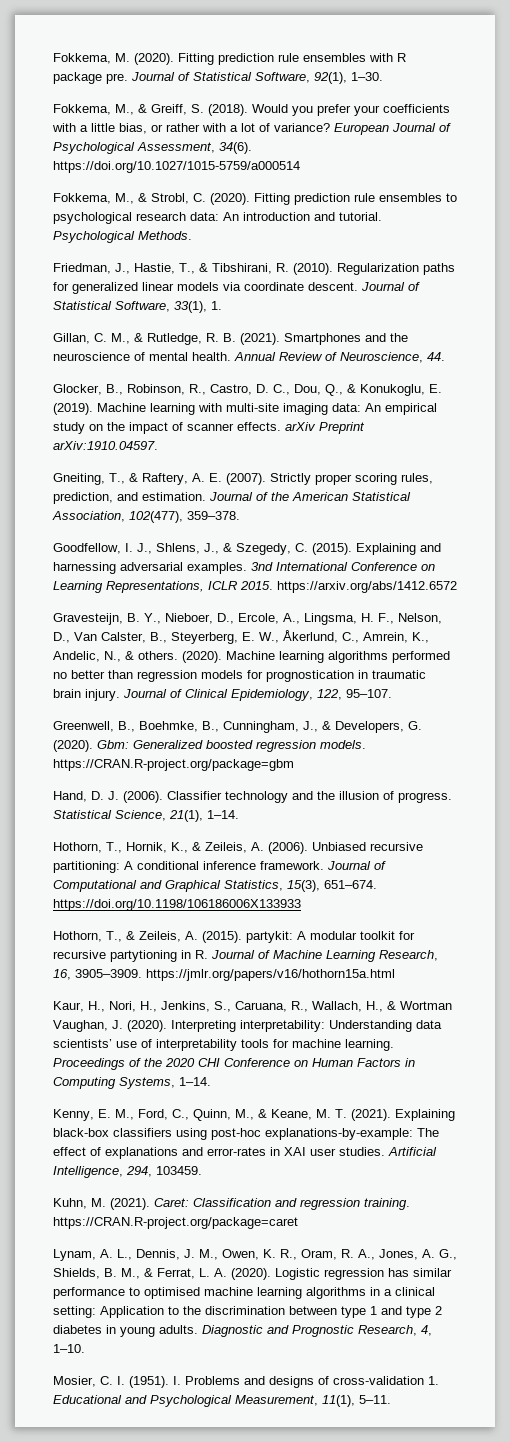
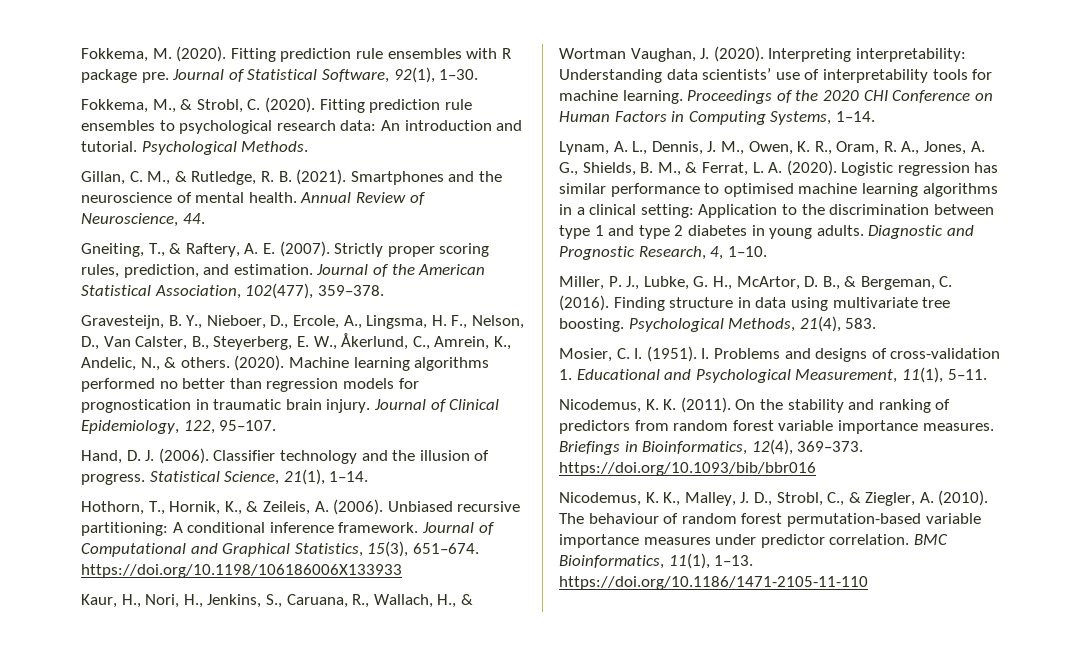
[53,104,450,116] [52,123,451,135] [53,142,252,154] [53,161,300,173] // Fokkema, M., & Greiff, S. (2018). Would you prefer your coefficients with a little bias, or rather with a lot of variance? European Journal of Psychological Assessment, 34(6). https://doi.org/10.1027/1015-5759/a000514 -> (479, 74) none
[53,263,455,275] [53,282,420,294] [53,301,222,313] // Friedman, J., Hastie, T., & Tibshirani, R. (2010). Regularization paths for generalized linear models via coordinate descent. Journal of Statistical Software, 33(1), 1. -> (309, 146) none
[53,384,442,396] [53,403,437,415] [53,422,365,434] [53,441,158,450] // Glocker, B., Robinson, R., Castro, D. C., Dou, Q., & Konukoglu, E. (2019). Machine learning with multi-site imaging data: An empirical study on the impact of scanner effects. arXiv Preprint arXiv:1910.04597. -> (205, 218) none
[53,543,441,555] [53,562,435,574] [53,581,457,593] // Goodfellow, I. J., Shlens, J., & Szegedy, C. (2015). Explaining and harnessing adversarial examples. 3nd International Conference on Learning Representations, ICLR 2015. https://arxiv.org/abs/1412.6572 -> (384, 290) none
[53,721,422,733] [53,740,366,752] [53,759,294,771] // Greenwell, B., Boehmke, B., Cunningham, J., & Developers, G. (2020). Gbm: Generalized boosted regression models. https://CRAN.R-project.org/package=gbm -> (277, 425) none
[53,931,415,943] [53,950,438,962] [53,969,395,981] // Hothorn, T., & Zeileis, A. (2015). partykit: A modular toolkit for recursive partytioning in R. Journal of Machine Learning Research, 16, 3905–3909. https://jmlr.org/papers/v16/hothorn15a.html -> (402, 571) none
[53,1109,455,1121] [53,1128,439,1140] [53,1147,437,1159] [53,1166,202,1178] [53,1198,410,1210] [53,1217,298,1229] // Kenny, E. M., Ford, C., Quinn, M., & Keane, M. T. (2021). Explaining black-box classifiers using post-hoc explanations-by-example: The effect of explanations and error-rates in XAI user studies. Artificial Intelligence, 294, 103459. // Kuhn, M. (2021). Caret: Classification and regression training. https://CRAN.R-project.org/package=caret -> (875, 116) none
(85, 1348) none -> [559,276,953,290] [559,295,951,311] [559,316,877,332] // Miller, P. J., Lubke, G. H., McArtor, D. B., & Bergeman, C. (2016). Finding structure in data using multivariate tree boosting. Psychological Methods, 21(4), 583.
(391, 1399) none -> [559,397,951,413] [559,420,994,434] [559,439,864,455] [559,462,816,476] [559,490,989,506] [559,513,981,527] [559,534,948,548] [559,553,754,569] [559,576,868,590] // Nicodemus, K. K. (2011). On the stability and ranking of predictors from random forest variable importance measures. Briefings in Bioinformatics, 12(4), 369–373. https://doi.org/10.1093/bib/bbr016 // Nicodemus, K. K., Malley, J. D., Strobl, C., & Ziegler, A. (2010). The behaviour of random forest permutation-based variable importance measures under predictor correlation. BMC Bioinformatics, 11(1), 1–13. https://doi.org/10.1186/1471-2105-11-110

